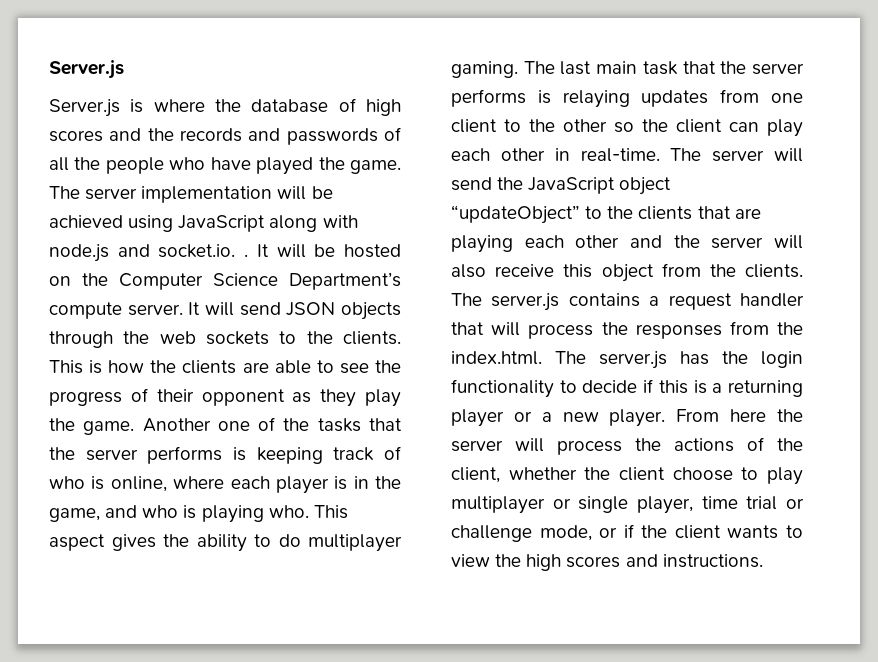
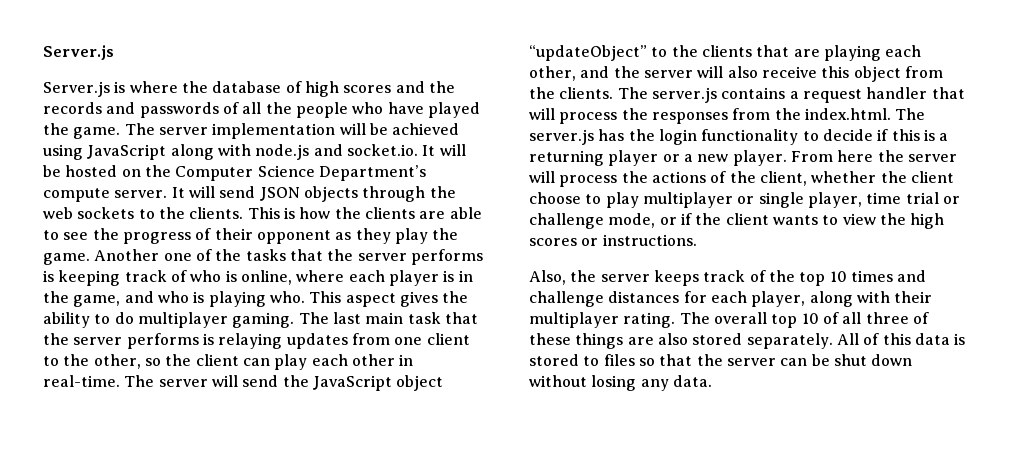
[244,254,249,257] . -> (418, 150) none
[563,119,607,132] other -> [93,354,141,369] other,
[575,235,620,248] other -> [529,66,576,81] other,
[625,554,763,568] and instructions. -> [581,234,697,246] [529,270,927,286] [529,291,933,307] [529,312,929,328] [529,333,966,349] [529,354,913,366] [529,375,712,391] or instructions. // Also, the server keeps track of the top 10 times and challenge distances for each player, along with their multiplayer rating. The overall top 10 of all three of these things are also stored separately. All of this data is stored to files so that the server can be shut down without losing any data.

